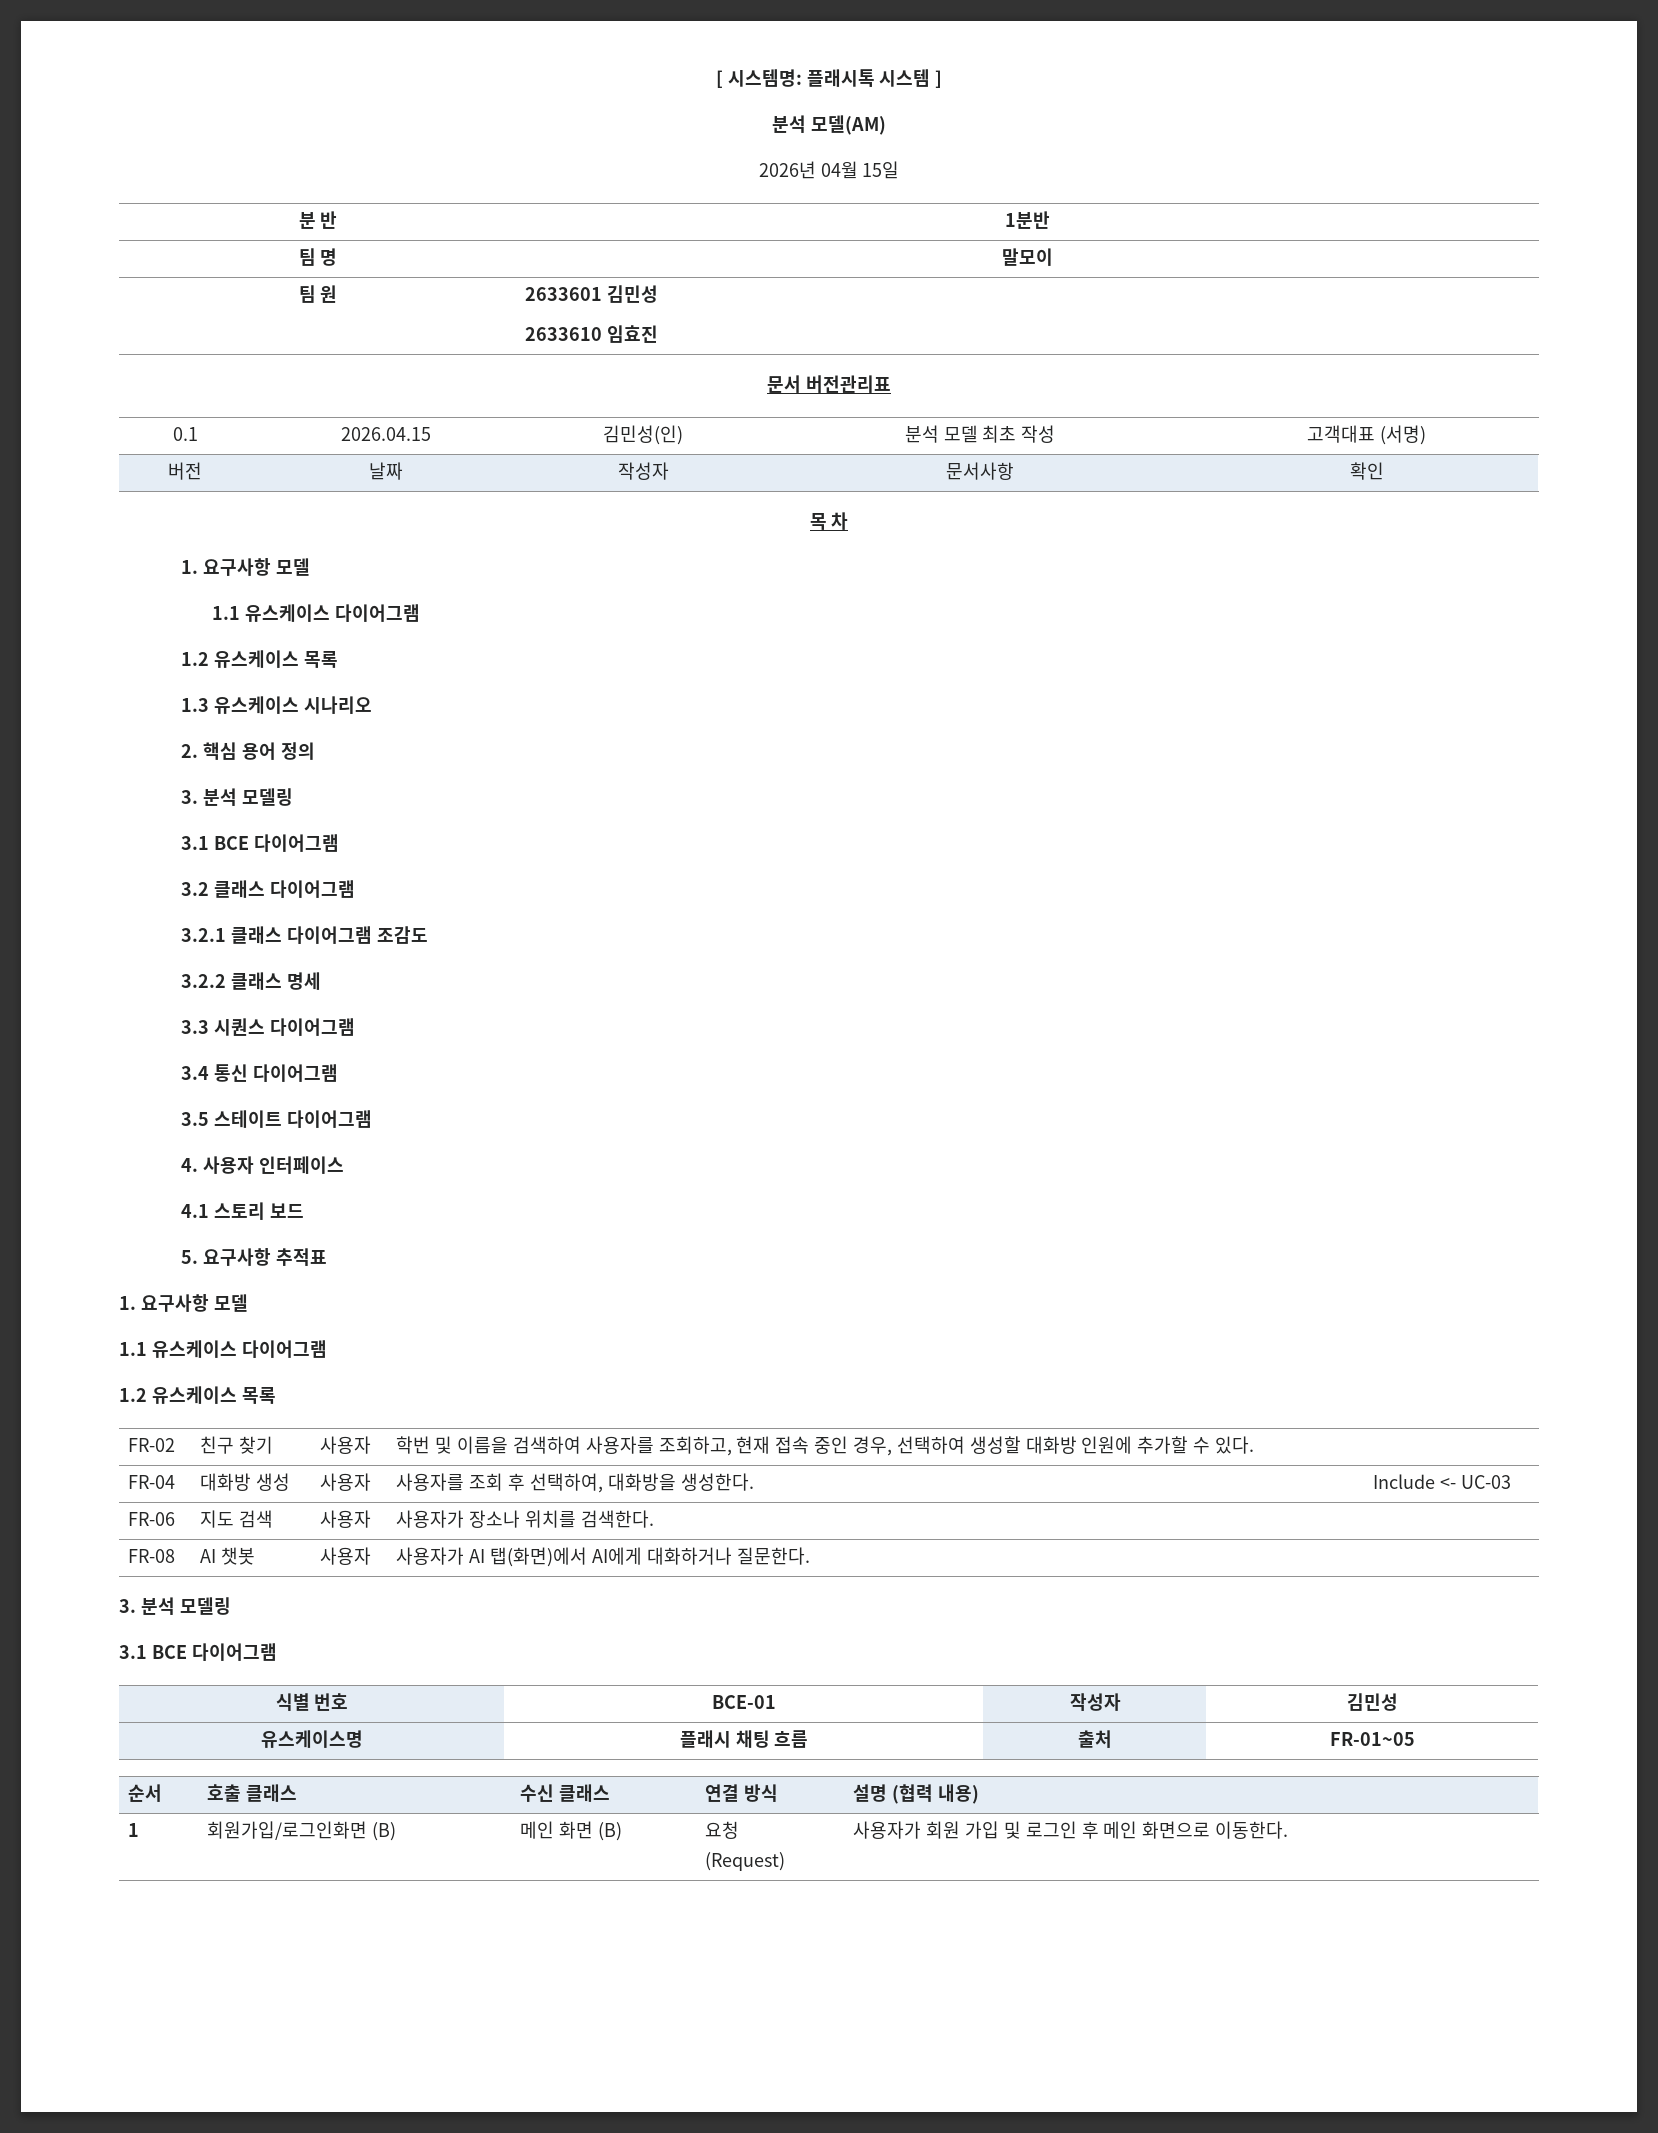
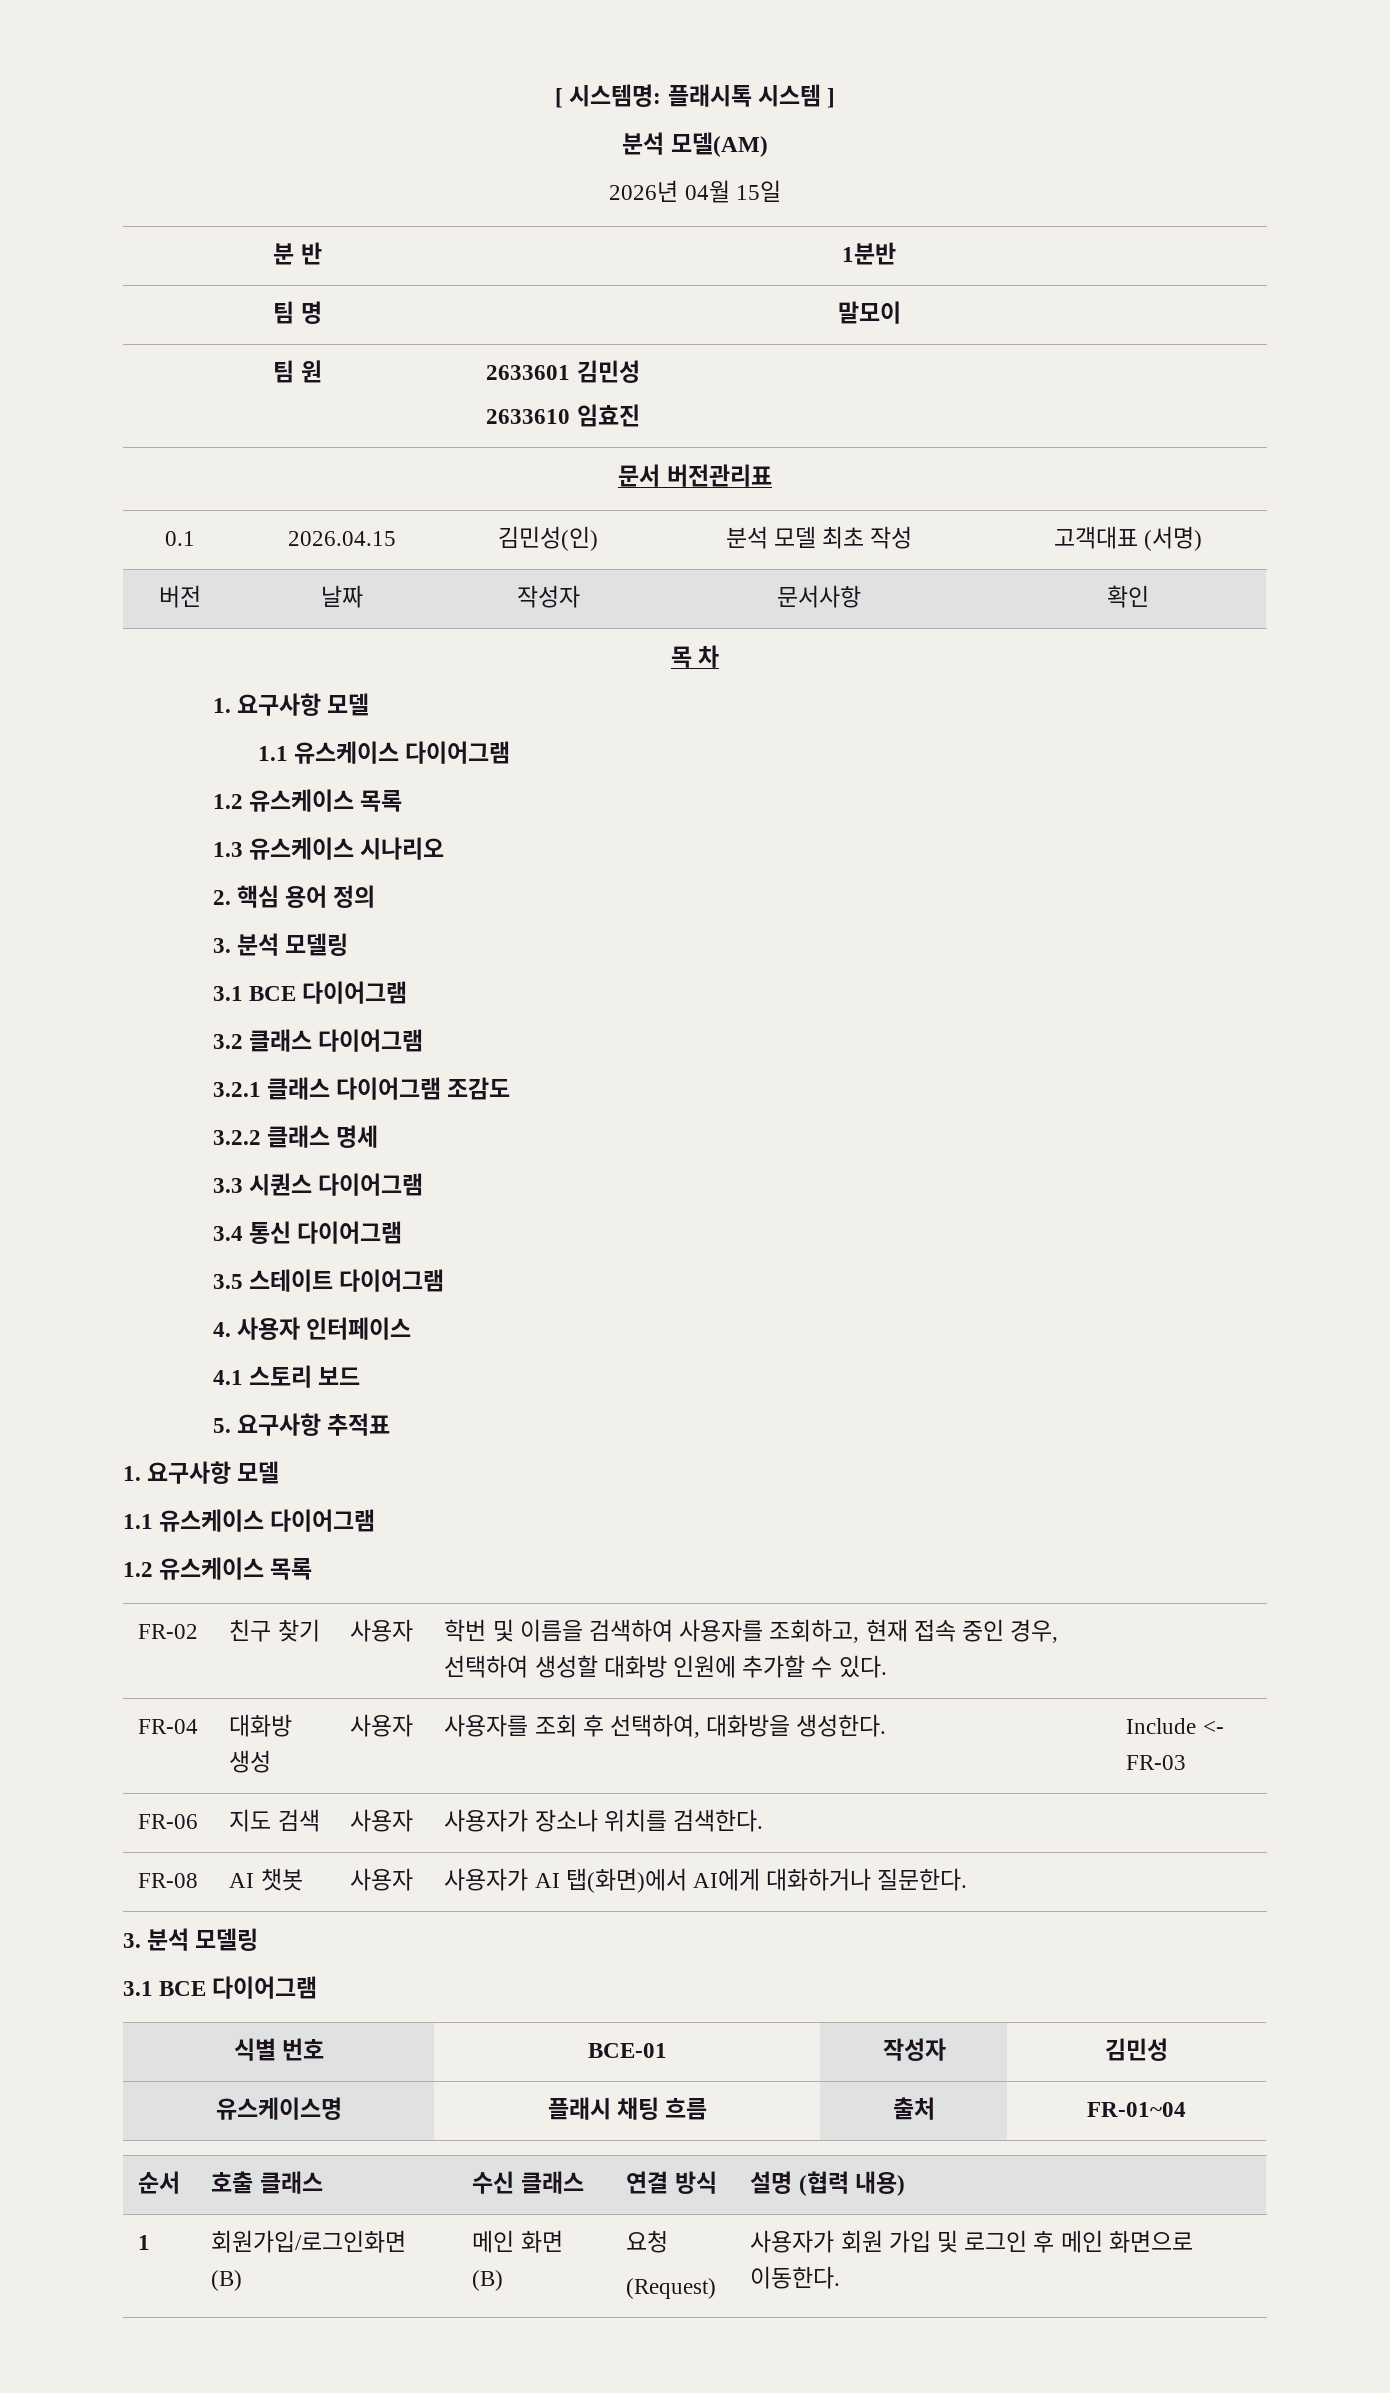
[1461,1475,1512,1489] UC-03 -> [1126,1755,1187,1770] FR-03
[1329,1732,1415,1746] FR-01~05 -> [1087,2102,1186,2117] FR-01~04

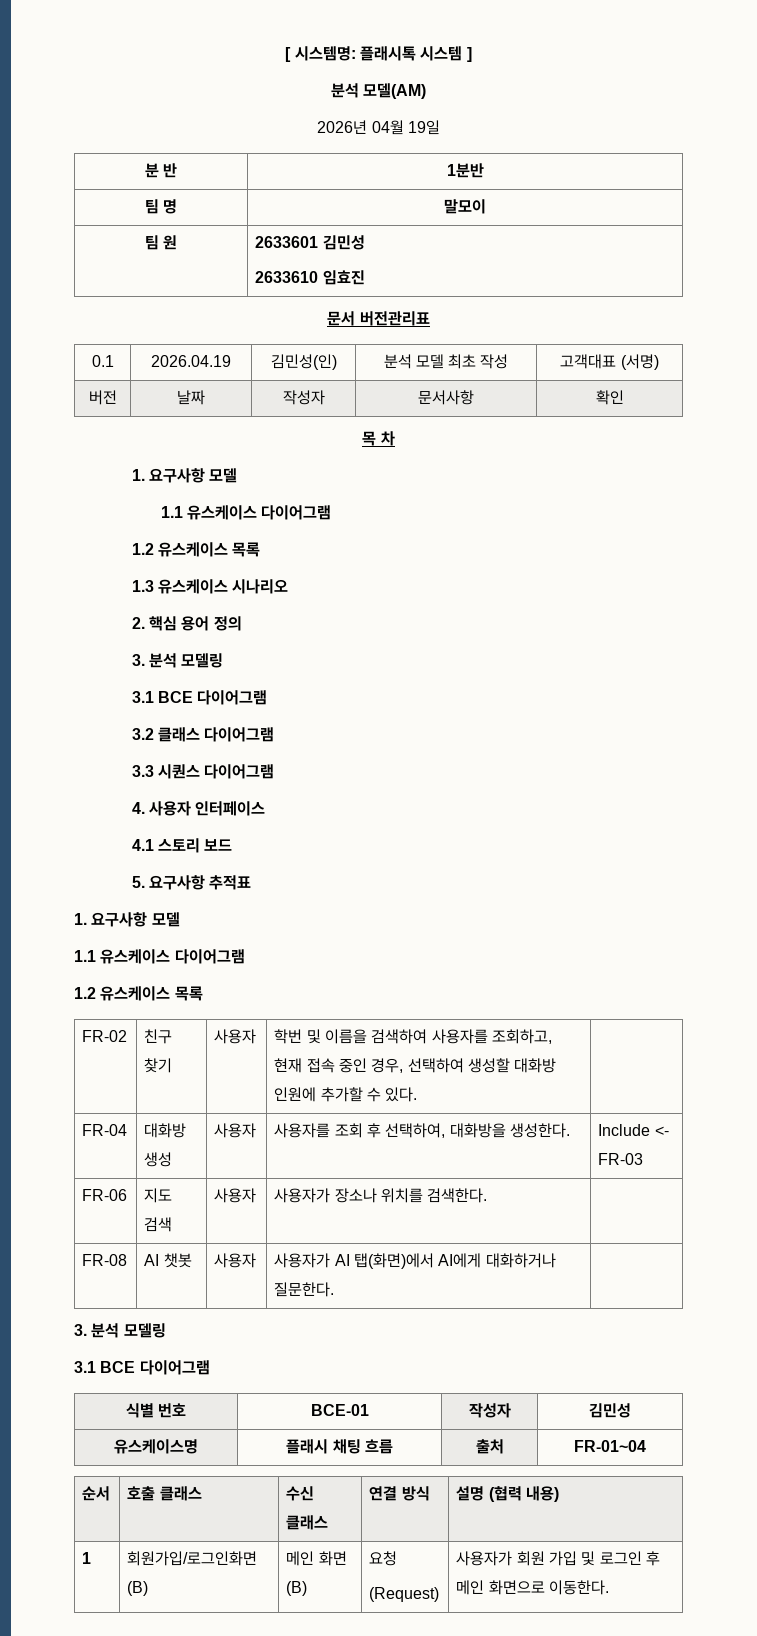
[735,180,781,202] 15일 -> [407,120,440,135] 19일
[287,531,396,546] 2026.04.15 -> [151,355,231,367] 2026.04.19
[212,1077,511,1100] [212,1125,379,1148] [212,1173,424,1196] [212,1221,403,1244] [212,1269,333,1292] 3.2.1 클래스 다이어그램 조감도 // 3.2.2 클래스 명세 // 3.3 시퀀스 다이어그램 // 3.4 통신 다이어그램 // 3.5 스테이트 -> [131,764,201,779] 3.3 시퀀스

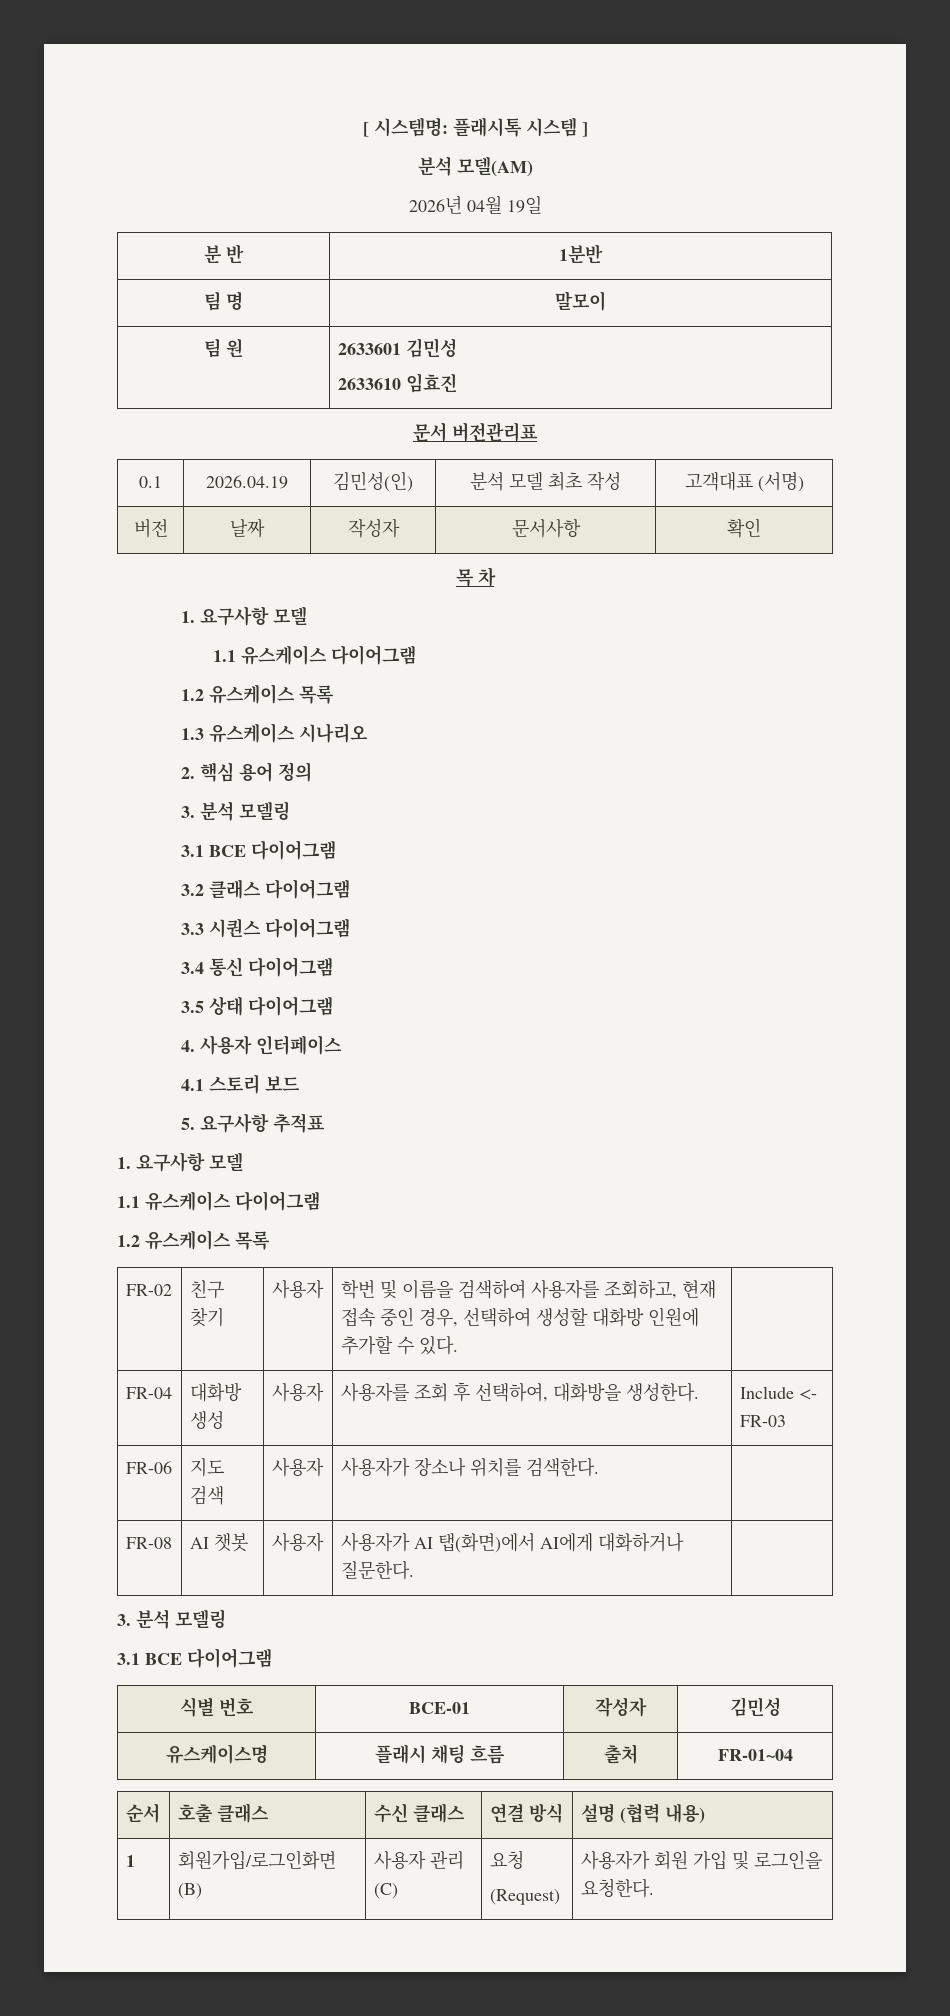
(275, 771) none -> [180,957,333,977] [180,996,333,1016] // 3.4 통신 다이어그램 // 3.5 상태 다이어그램
[286,1551,347,1566] [286,1581,308,1596] 메인 화면 (B) -> [373,1850,464,1870] [373,1883,398,1899] 사용자 관리 (C)
[599,1551,660,1566] [456,1580,609,1595] 로그인 후 메인 화면으로 이동한다. -> [753,1850,822,1869] [580,1878,654,1898] 로그인을 요청한다.

